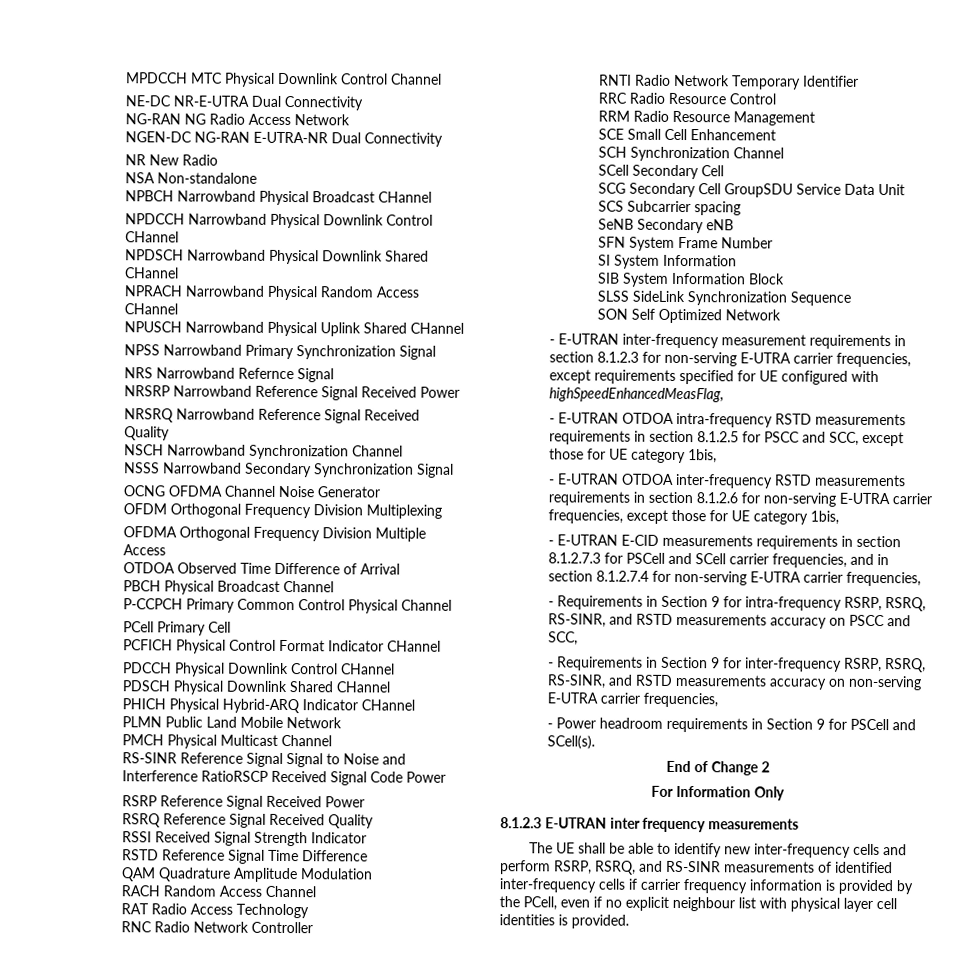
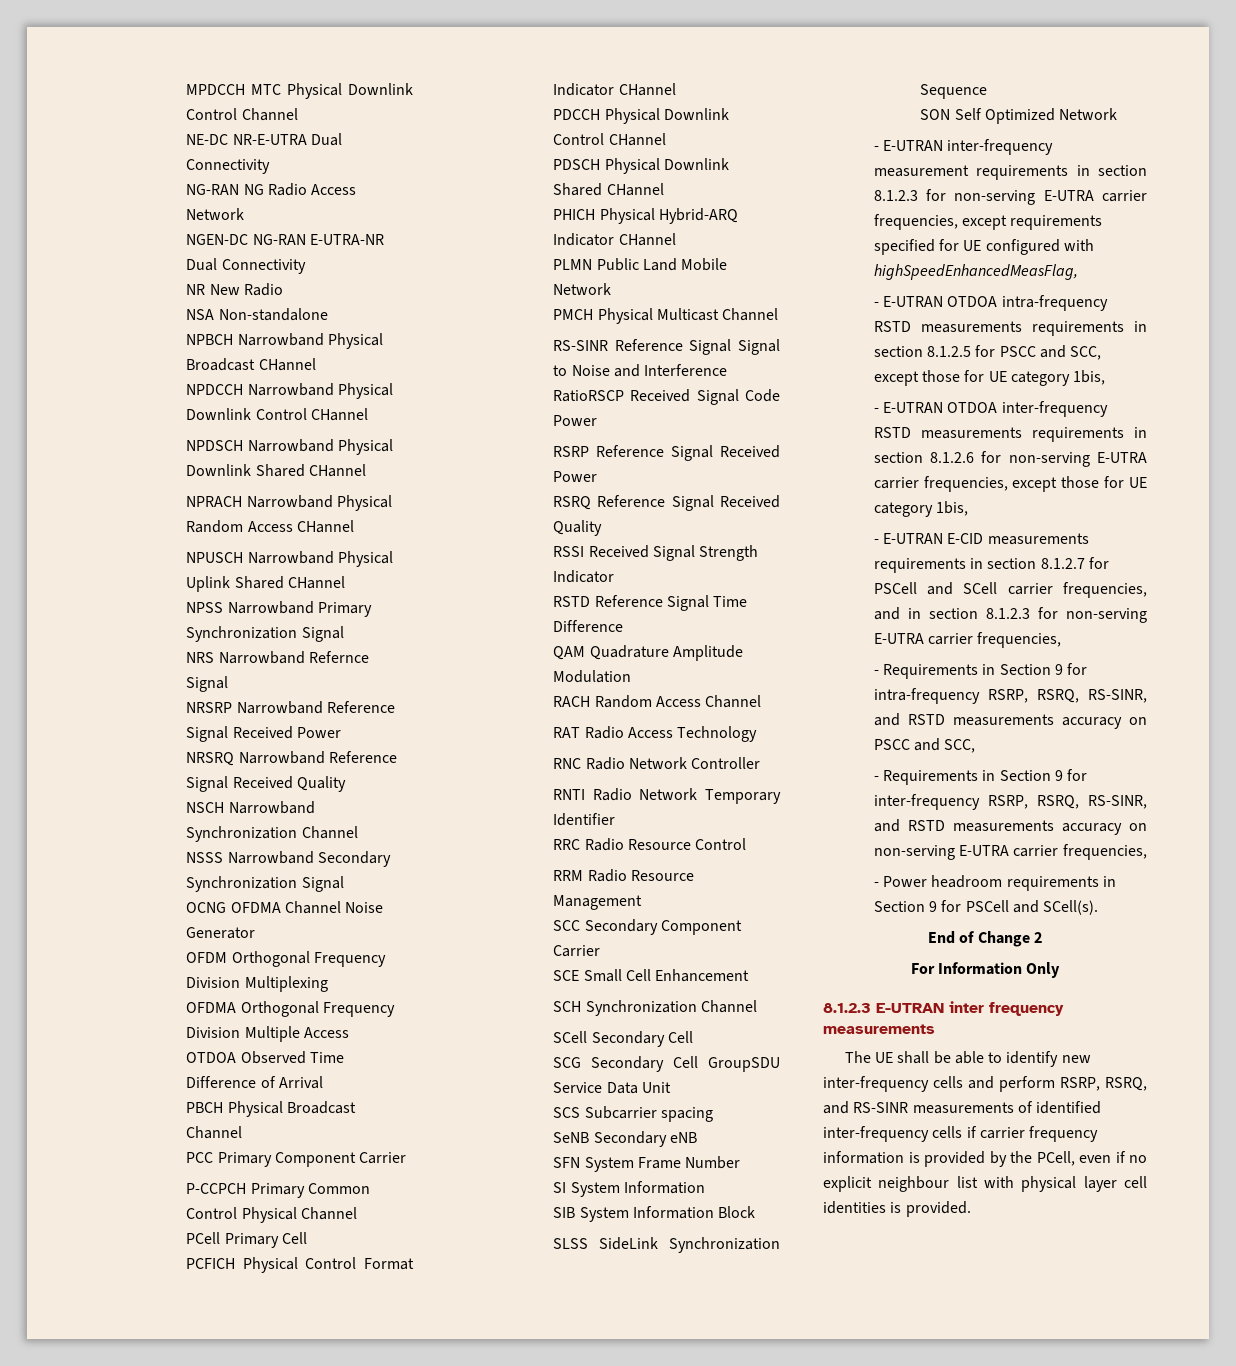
(334, 586) none -> [186,1152,407,1167] // PCC Primary Component Carrier
(815, 118) none -> [553,919,742,935] [553,945,601,957] // SCC Secondary Component Carrier
[548,552,602,564] 8.1.2.7.3 -> [1040,558,1085,569] 8.1.2.7
[596,570,650,582] 8.1.2.7.4 -> [985,608,1030,619] 8.1.2.3

